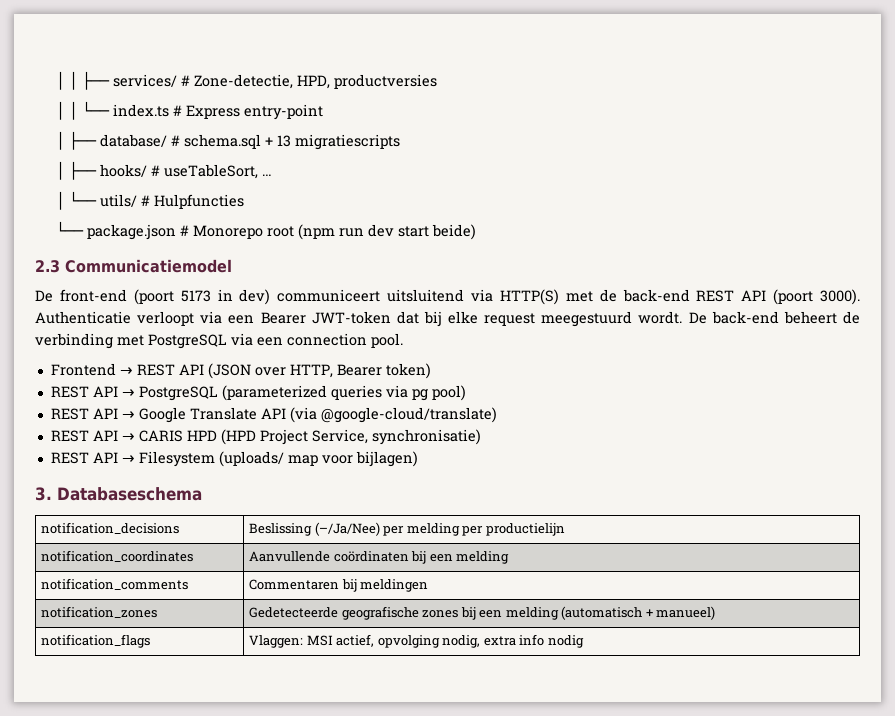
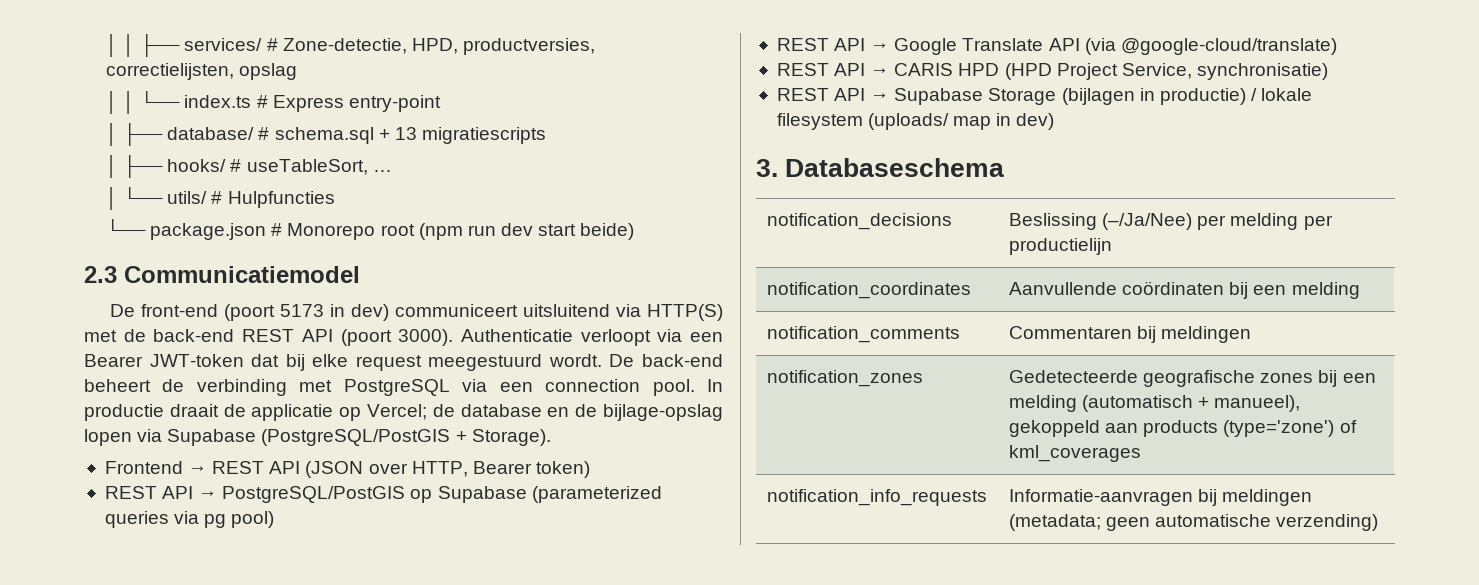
[334,74,438,89] productversies -> [462,38,595,55] [106,63,298,80] productversies, correctielijsten, opslag
(403, 340) none -> [707,379,724,392] [84,404,723,421] [84,429,551,446] In productie draait de applicatie op Vercel; de database en de bijlage-opslag lopen via Supabase (PostgreSQL/PostGIS + Storage).
[138,386,218,401] PostgreSQL -> [222,486,527,503] PostgreSQL/PostGIS op Supabase
[138,451,418,467] Filesystem (uploads/ map voor bijlagen) -> [894,88,1313,105] [776,113,1055,130] Supabase Storage (bijlagen in productie) / lokale filesystem (uploads/ map in dev)
[656,606,716,620] [41,634,151,648] [249,634,584,648] manueel) // notification_flags | Vlaggen: MSI actief, opvolging nodig, extra info nodig -> [1214,395,1301,412] [1008,420,1357,437] [1008,445,1141,462] [766,489,987,506] [1008,489,1313,506] [1008,514,1379,531] manueel), gekoppeld aan products (type='zone') of kml_coverages // notification_info_requests | Informatie-aanvragen bij meldingen (metadata; geen automatische verzending)

